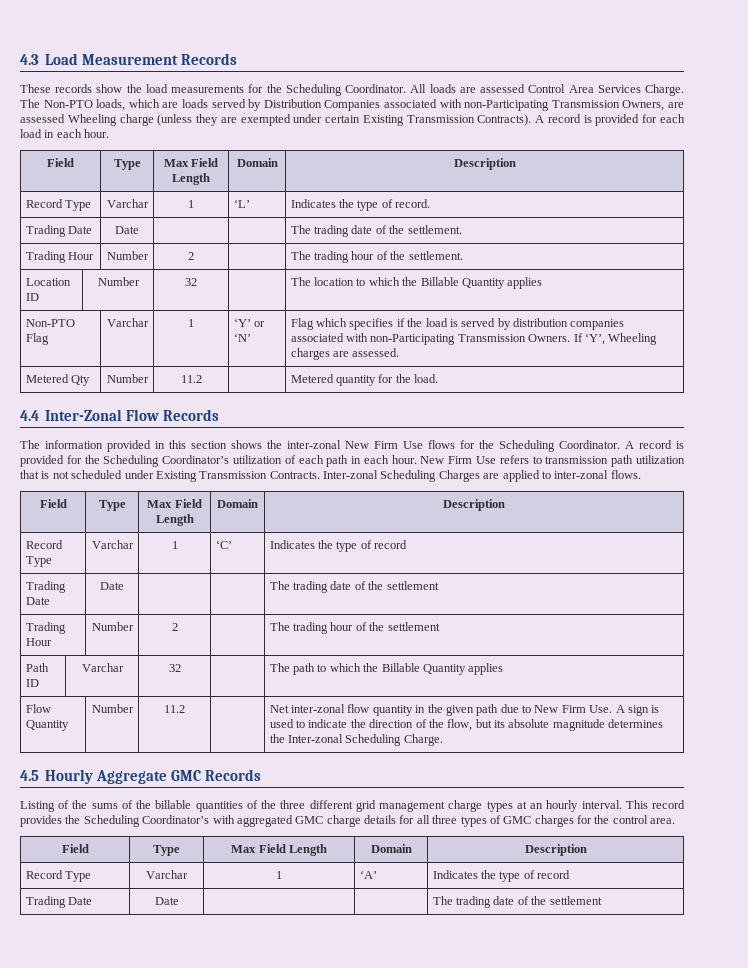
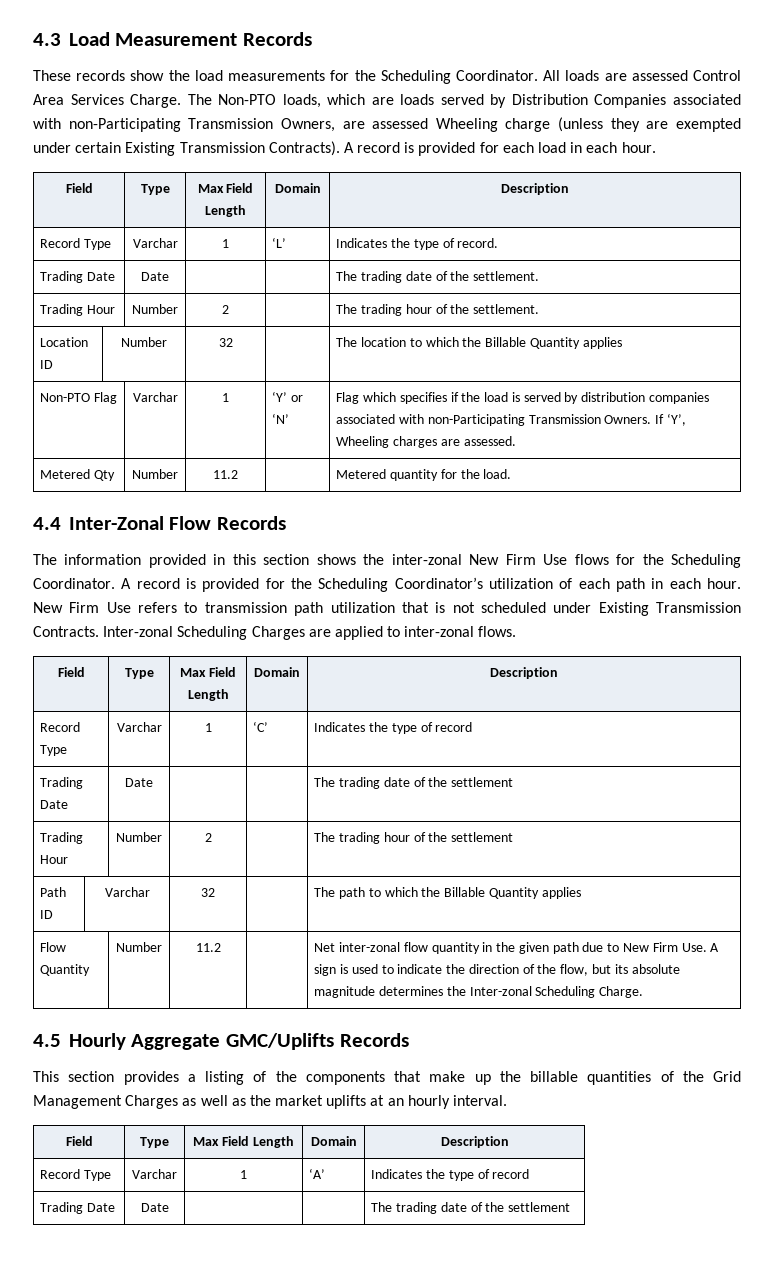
[171,769,262,781] [20,800,133,812] GMC Records // Listing of the sums of -> [226,1033,409,1050] [33,1071,491,1085] GMC/Uplifts Records // This section provides a listing of the components that make up
[280,800,685,812] [20,815,676,827] three different grid management charge types at an hourly interval. This record provides the Scheduling Coordinator’s with aggregated GMC charge details for all three types of GMC charges for the control area. -> [713,1071,741,1082] [33,1095,508,1109] Grid Management Charges as well as the market uplifts at an hourly interval.

